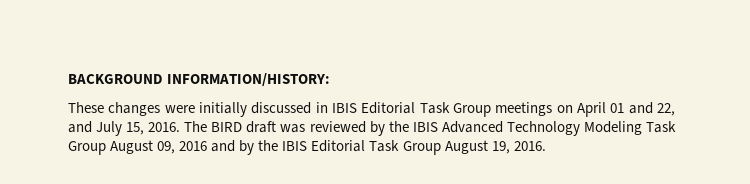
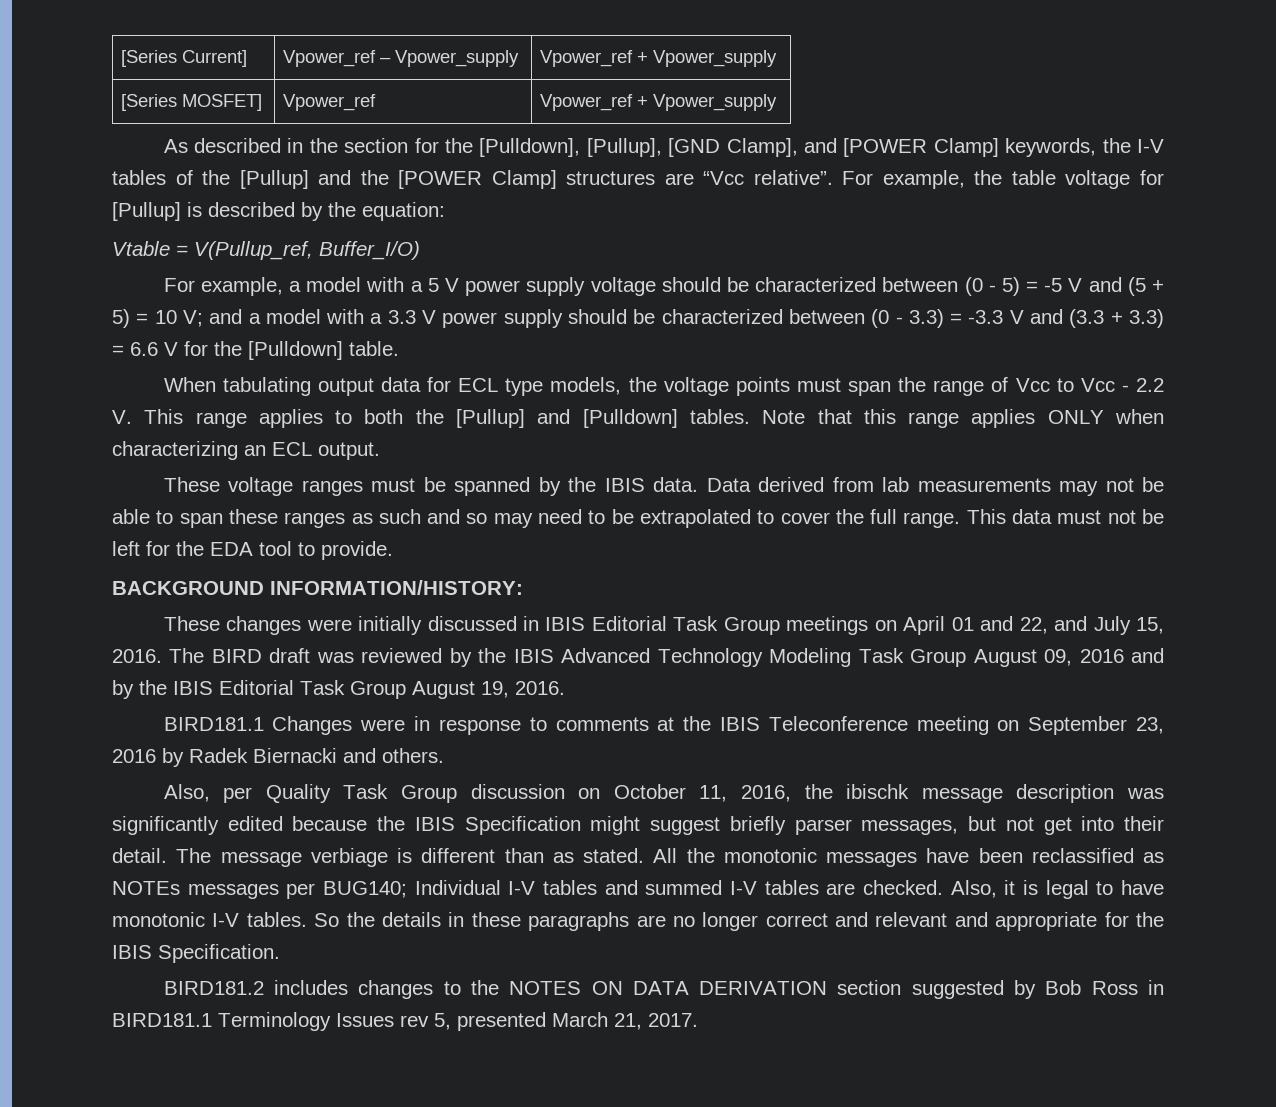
(68, 79) none -> [121,50,248,67] [283,50,520,67] [540,50,778,67] [121,94,263,111] [283,94,377,111] [540,94,778,111] [163,138,1165,157] [112,170,1164,189] [112,202,445,221] [112,241,420,260] [163,277,1165,296] [112,309,1164,328] [112,341,399,360] [163,377,1165,396] [112,409,1164,428] [112,441,380,460] [163,477,1165,496] [112,509,1165,528] [112,541,393,560] [Series Current] | Vpower_ref – Vpower_supply | Vpower_ref + Vpower_supply // [Series MOSFET] | Vpower_ref | Vpower_ref + Vpower_supply // As described in the section for the [Pulldown], [Pullup], [GND Clamp], and [POWER Clamp] keywords, the I-V tables of the [Pullup] and the [POWER Clamp] structures are “Vcc relative”. For example, the table voltage for [Pullup] is described by the equation: // Vtable = V(Pullup_ref, Buffer_I/O) // For example, a model with a 5 V power supply voltage should be characterized between (0 - 5) = -5 V and (5 + 5) = 10 V; and a model with a 3.3 V power supply should be characterized between (0 - 3.3) = -3.3 V and (3.3 + 3.3) = 6.6 V for the [Pulldown] table. // When tabulating output data for ECL type models, the voltage points must span the range of Vcc to Vcc - 2.2 V. This range applies to both the [Pullup] and [Pulldown] tables. Note that this range applies ONLY when characterizing an ECL output. // These voltage ranges must be spanned by the IBIS data. Data derived from lab measurements may not be able to span these ranges as such and so may need to be extrapolated to cover the full range. This data must not be left for the EDA tool to provide. //
(546, 146) none -> [163,716,1164,735] [112,748,444,767] [163,784,1165,803] [112,816,1165,835] [112,848,1164,867] [112,880,1164,899] [112,912,1165,931] [112,944,280,963] [163,980,1164,999] [112,1012,698,1031] // BIRD181.1 Changes were in response to comments at the IBIS Teleconference meeting on September 23, 2016 by Radek Biernacki and others. // Also, per Quality Task Group discussion on October 11, 2016, the ibischk message description was significantly edited because the IBIS Specification might suggest briefly parser messages, but not get into their detail. The message verbiage is different than as stated. All the monotonic messages have been reclassified as NOTEs messages per BUG140; Individual I-V tables and summed I-V tables are checked. Also, it is legal to have monotonic I-V tables. So the details in these paragraphs are no longer correct and relevant and appropriate for the IBIS Specification. // BIRD181.2 includes changes to the NOTES ON DATA DERIVATION section suggested by Bob Ross in BIRD181.1 Terminology Issues rev 5, presented March 21, 2017.

